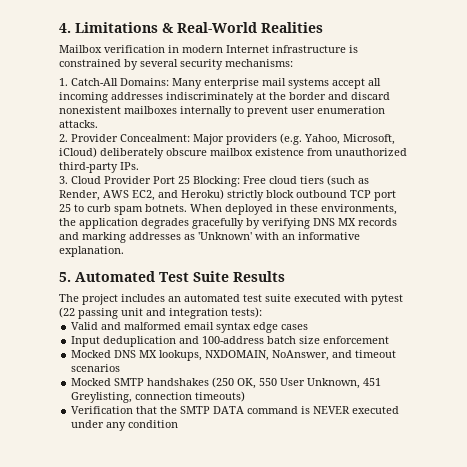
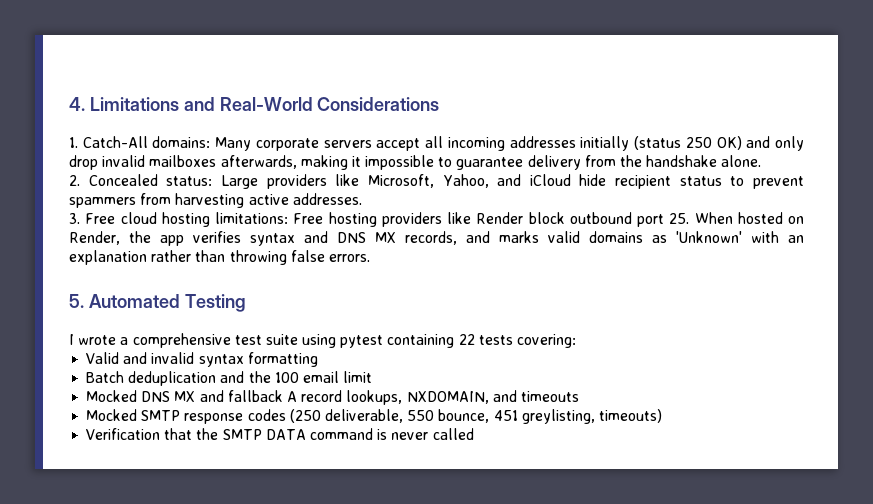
[162,22,323,33] [59,45,358,53] [59,59,293,70] [59,78,381,89] [59,92,390,103] [59,106,385,117] [59,120,98,128] [59,133,395,145] [59,147,407,159] [59,162,139,173] [59,175,369,187] [59,189,396,201] [59,204,397,215] [59,218,397,229] [59,232,360,243] [59,246,124,257] [59,271,285,282] [59,294,403,305] [59,307,262,319] [71,322,309,333] [71,336,390,347] [71,350,397,361] [71,364,121,372] [71,377,382,389] [71,392,193,403] & Real-World Realities // Mailbox verification in modern Internet infrastructure is constrained by several security mechanisms: // 1. Catch-All Domains: Many enterprise mail systems accept all incoming addresses indiscriminately at the border and discard nonexistent mailboxes internally to prevent user enumeration attacks. // 2. Provider Concealment: Major providers (e.g. Yahoo, Microsoft, iCloud) deliberately obscure mailbox existence from unauthorized third-party IPs. // 3. Cloud Provider Port 25 Blocking: Free cloud tiers (such as Render, AWS EC2, and Heroku) strictly block outbound TCP port 25 to curb spam botnets. When deployed in these environments, the application degrades gracefully by verifying DNS MX records and marking addresses as 'Unknown' with an informative explanation. // 5. Automated Test Suite Results // The project includes an automated test suite executed with pytest (22 passing unit and integration tests): // Valid and malformed email syntax edge cases // Input deduplication and 100-address batch size enforcement // Mocked DNS MX lookups, NXDOMAIN, NoAnswer, and timeout scenarios // Mocked SMTP handshakes (250 OK, 550 User Unknown, 451 Greylisting, connection -> [183,97,440,111] [69,136,805,151] [69,155,762,170] [69,174,804,189] [69,193,362,208] [69,212,804,227] [69,231,804,246] [69,250,370,265] [69,294,246,312] [69,333,577,348] [86,352,318,367] [86,371,373,386] [86,390,579,405] [86,409,595,424] and Real-World Considerations // 1. Catch-All domains: Many corporate servers accept all incoming addresses initially (status 250 OK) and only drop invalid mailboxes afterwards, making it impossible to guarantee delivery from the handshake alone. // 2. Concealed status: Large providers like Microsoft, Yahoo, and iCloud hide recipient status to prevent spammers from harvesting active addresses. // 3. Free cloud hosting limitations: Free hosting providers like Render block outbound port 25. When hosted on Render, the app verifies syntax and DNS MX records, and marks valid domains as 'Unknown' with an explanation rather than throwing false errors. // 5. Automated Testing // I wrote a comprehensive test suite using pytest containing 22 tests covering: // Valid and invalid syntax formatting // Batch deduplication and the 100 email limit // Mocked DNS MX and fallback A record lookups, NXDOMAIN, and timeouts // Mocked SMTP response codes (250 deliverable, 550 bounce, 451 greylisting,
[313,406,400,414] [71,420,179,431] NEVER executed under any condition -> [391,428,474,440] never called

